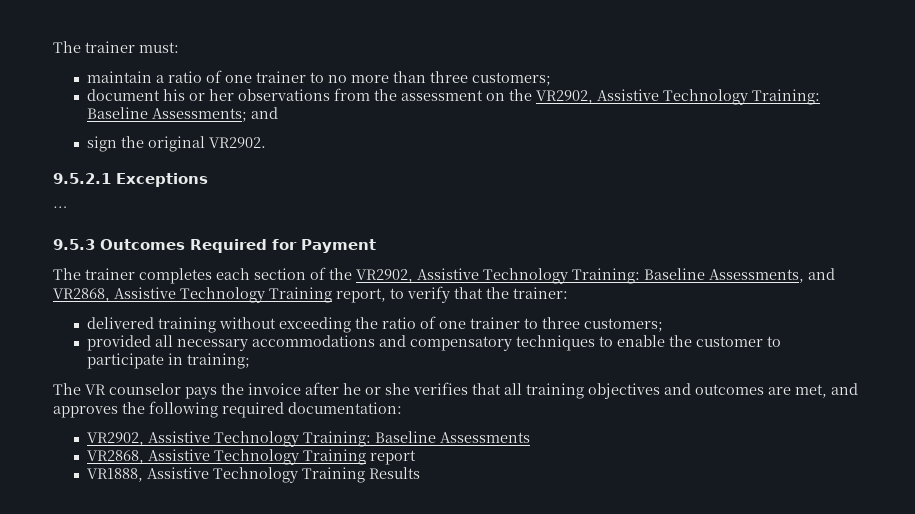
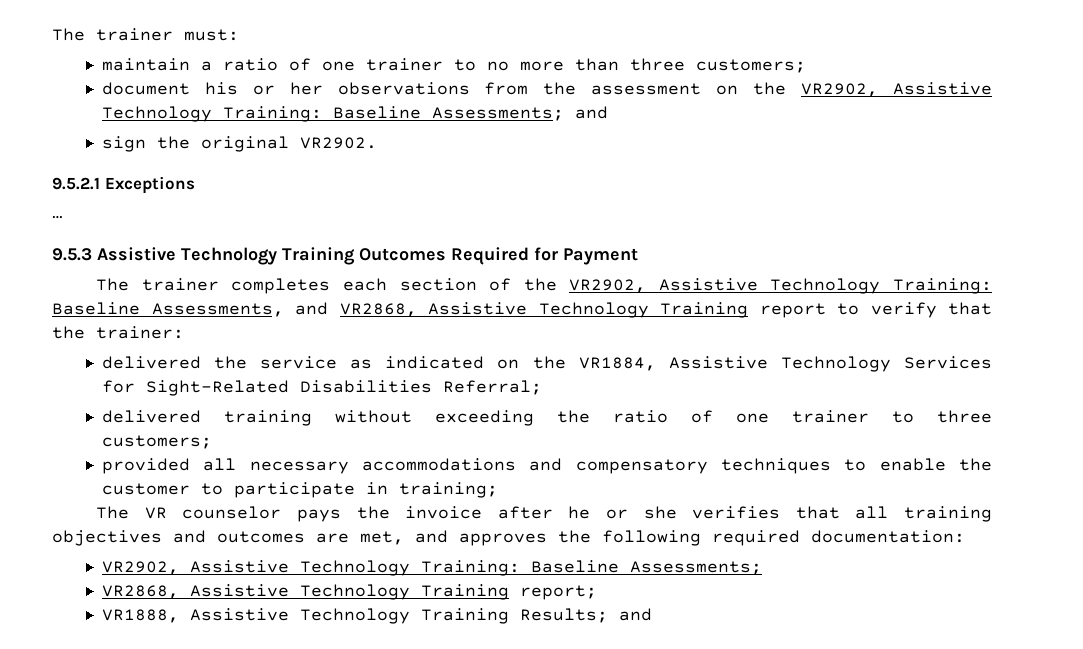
(95, 244) none -> [97,247,355,265] Assistive Technology Training
[336,288,386,303] report, -> [759,303,826,318] report
(568, 293) none -> [101,356,992,372] [101,380,542,396] // delivered the service as indicated on the VR1884, Assistive Technology Services for Sight-Related Disabilities Referral;
[440,432,531,443] [87,449,417,465] Assessments // VR2868, Assistive Technology Training report -> [629,561,762,575] [101,584,597,600] Assessments; // VR2868, Assistive Technology Training report;
[369,467,421,479] Results -> [519,608,652,623] Results; and

